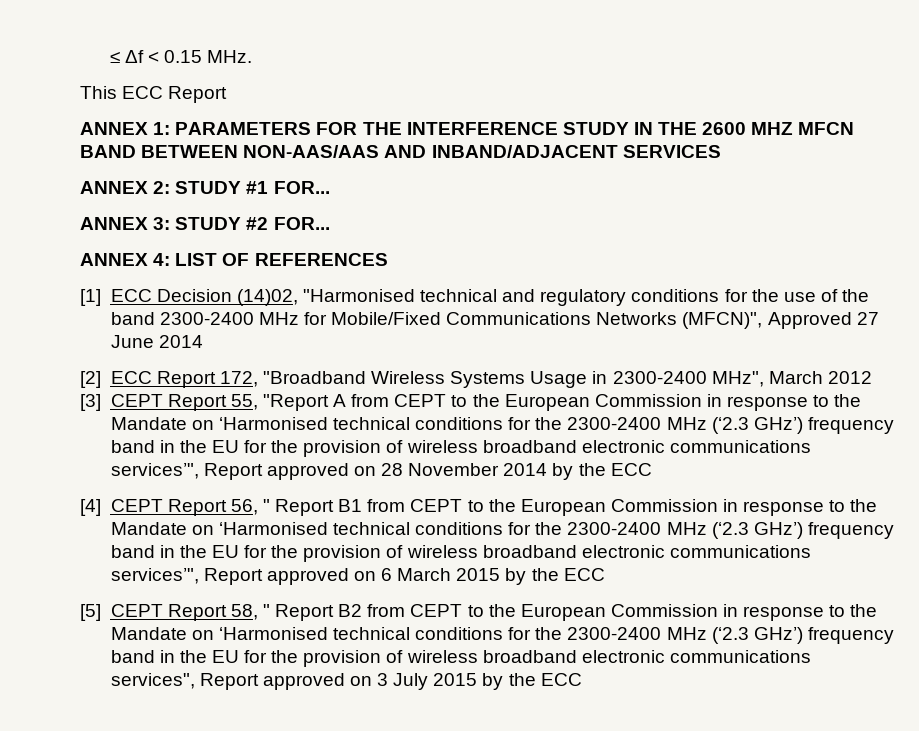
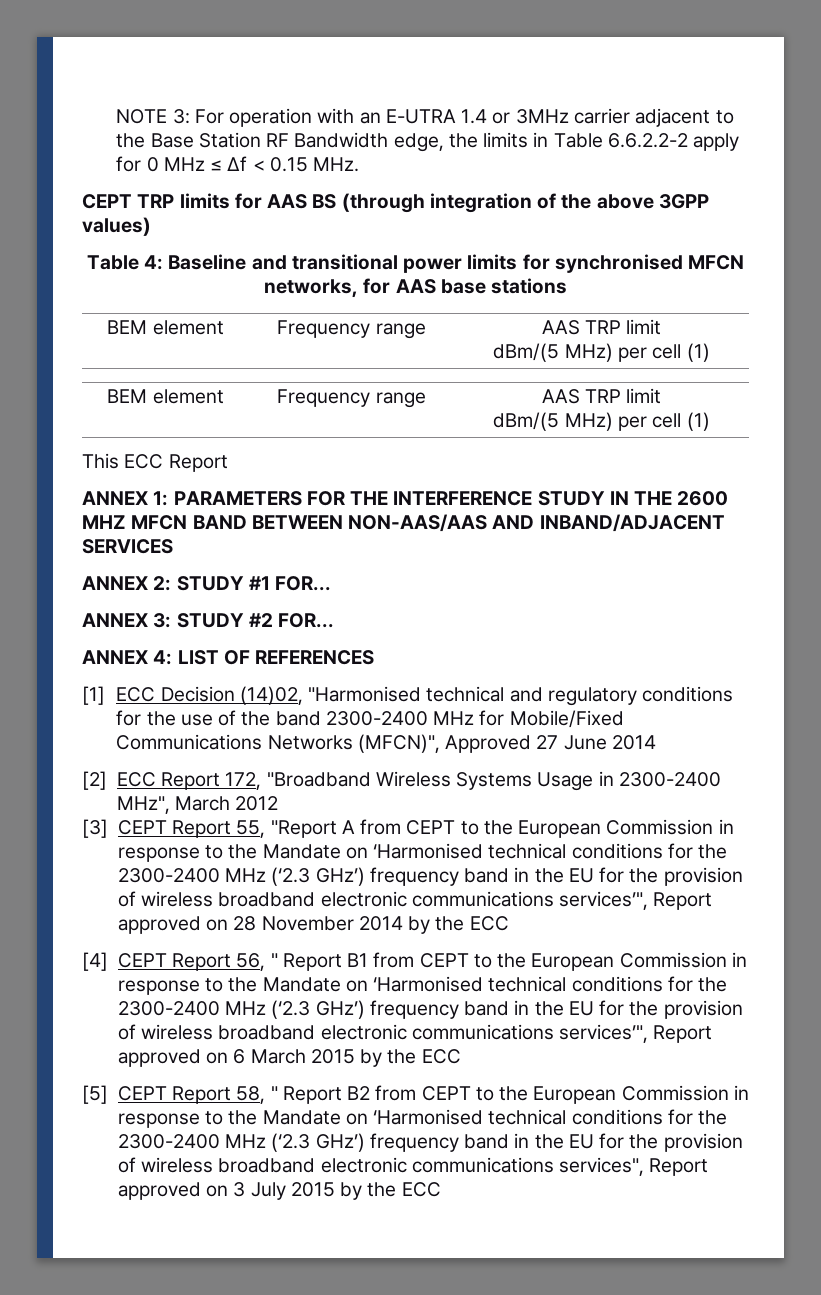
(109, 57) none -> [116,108,734,127] [116,132,740,152] [116,156,205,172] NOTE 3: For operation with an E-UTRA 1.4 or 3MHz carrier adjacent to the Base Station RF Bandwidth edge, the limits in Table 6.6.2.2-2 apply for 0 MHz
(253, 56) none -> [82,193,709,213] [82,217,151,236] [86,254,745,273] [263,278,568,298] [107,320,224,335] [277,320,426,339] [541,319,662,335] [493,343,710,362] [107,389,224,404] [277,389,426,408] [541,388,662,404] [493,412,710,431] // CEPT TRP limits for AAS BS (through integration of the above 3GPP values) // Table 4: Baseline and transitional power limits for synchronised MFCN networks, for AAS base stations // BEM element | Frequency range | AAS TRP limit // dBm/(5 MHz) per cell (1) // BEM element | Frequency range | AAS TRP limit // dBm/(5 MHz) per cell (1)

